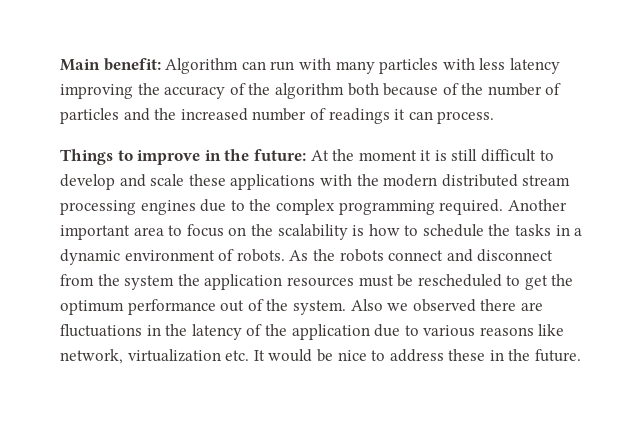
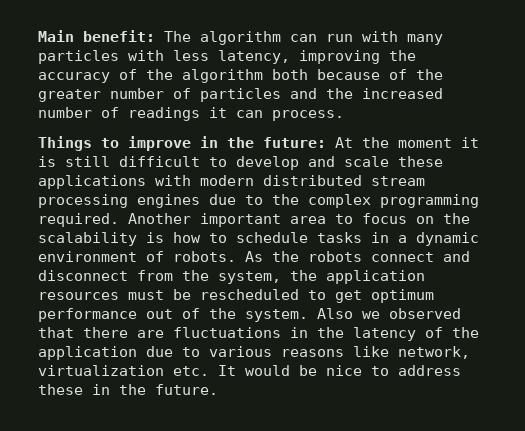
[165,58,239,74] Algorithm -> [164,31,281,45] The algorithm
[509,58,560,74] latency -> [218,50,290,64] latency,
(484, 89) none -> [38,89,101,102] greater
[356,174,379,186] the -> (191, 180) none
[488,224,511,236] the -> (308, 237) none
[124,275,175,290] system -> [218,271,281,284] system,
[551,274,574,286] the -> (362, 296) none
(476, 305) none -> [38,327,74,338] that

